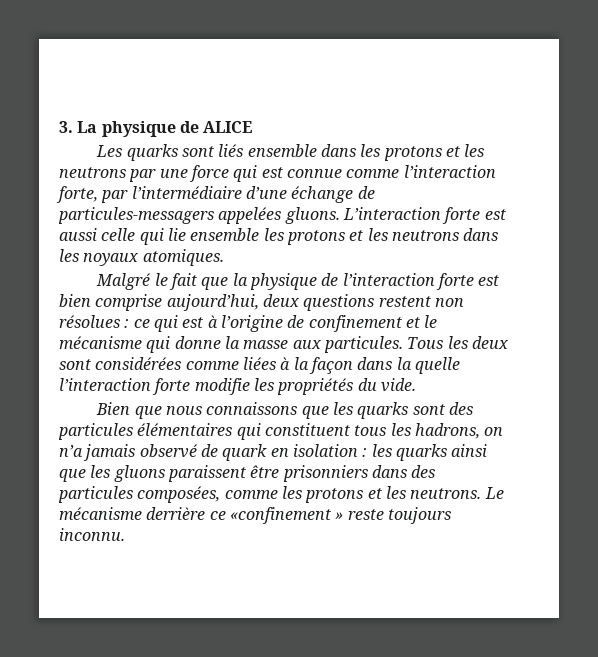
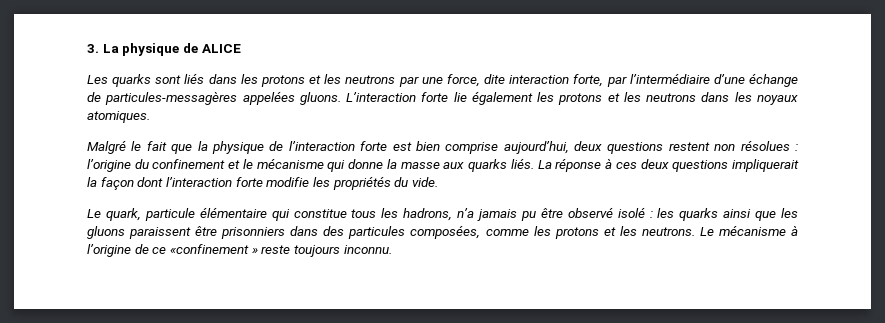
[247,144,317,157] ensemble -> (205, 78) none
[188,165,496,182] force qui est connue comme l’interaction -> [446,74,570,87] force, dite interaction
[58,207,214,224] particules-messagers -> [105,91,238,105] particules-messagères
[484,209,506,220] [59,228,260,245] est aussi celle qui lie ensemble -> [453,91,533,105] lie également
[133,315,305,332] ce qui est à l’origine de -> [87,159,149,172] l’origine du
[323,336,508,353] [59,357,460,374] particules. Tous les deux sont considérées comme liées à la façon dans la quelle -> [468,158,799,172] [87,177,164,190] quarks liés. La réponse à ces deux questions impliquerait la façon dont
[96,402,473,419] [58,423,350,440] Bien que nous connaissons que les quarks sont des particules élémentaires qui constituent -> [87,207,347,221] Le quark, particule élémentaire qui constitue
[484,427,504,436] on -> (453, 214) none
[139,444,358,461] observé de quark en isolation -> [520,207,645,221] pu être observé isolé
[146,507,206,520] derrière -> [791,225,798,236] [87,244,149,257] à l’origine de

